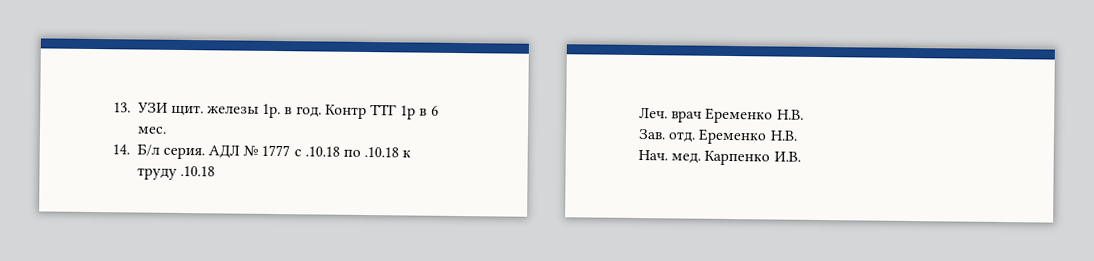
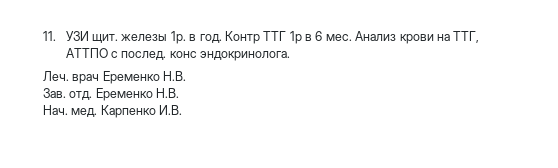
[113,102,131,113] 13. -> [43,31,56,41] 11.
[112,143,412,160] [136,165,215,180] // 14. Б/л серия. АДЛ № 1777 с .10.18 по .10.18 к труду .10.18 -> [355,31,480,44] [65,48,291,61] Анализ крови на ТТГ, АТТПО с послед. конс эндокринолога.

